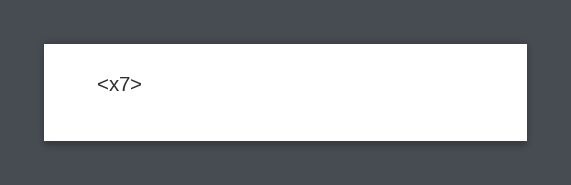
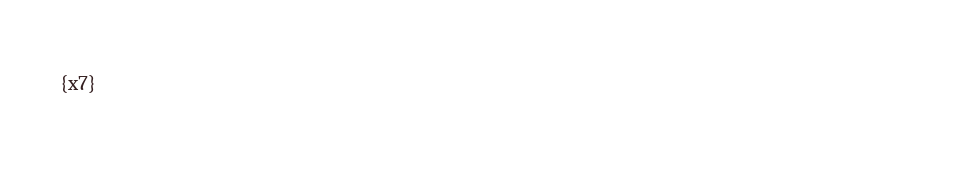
[97,77,142,91] <x7> -> [60,75,96,93] {x7}

